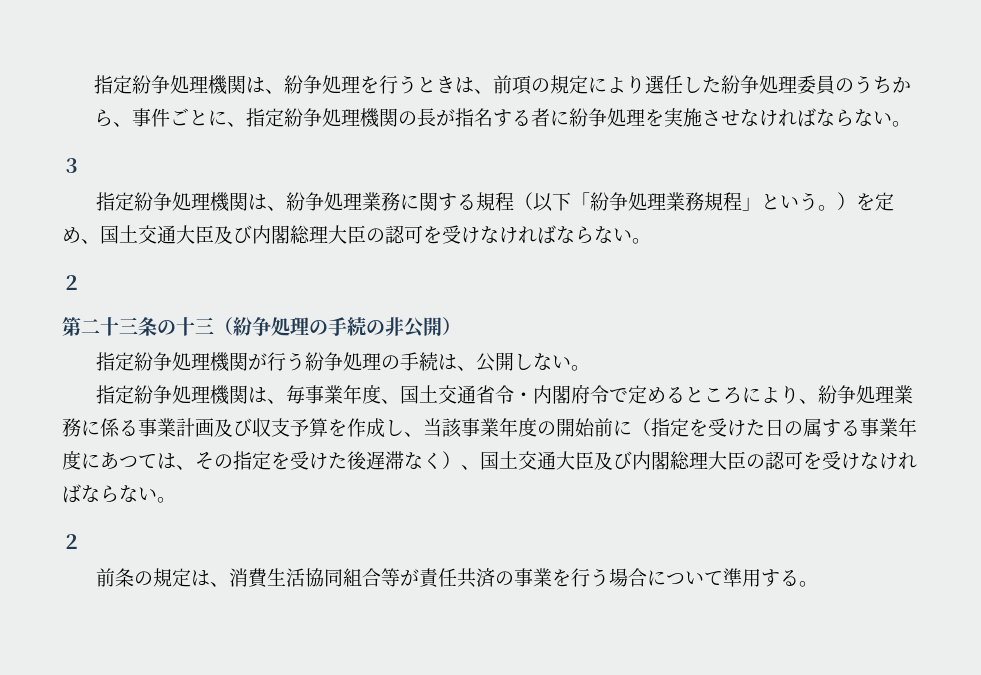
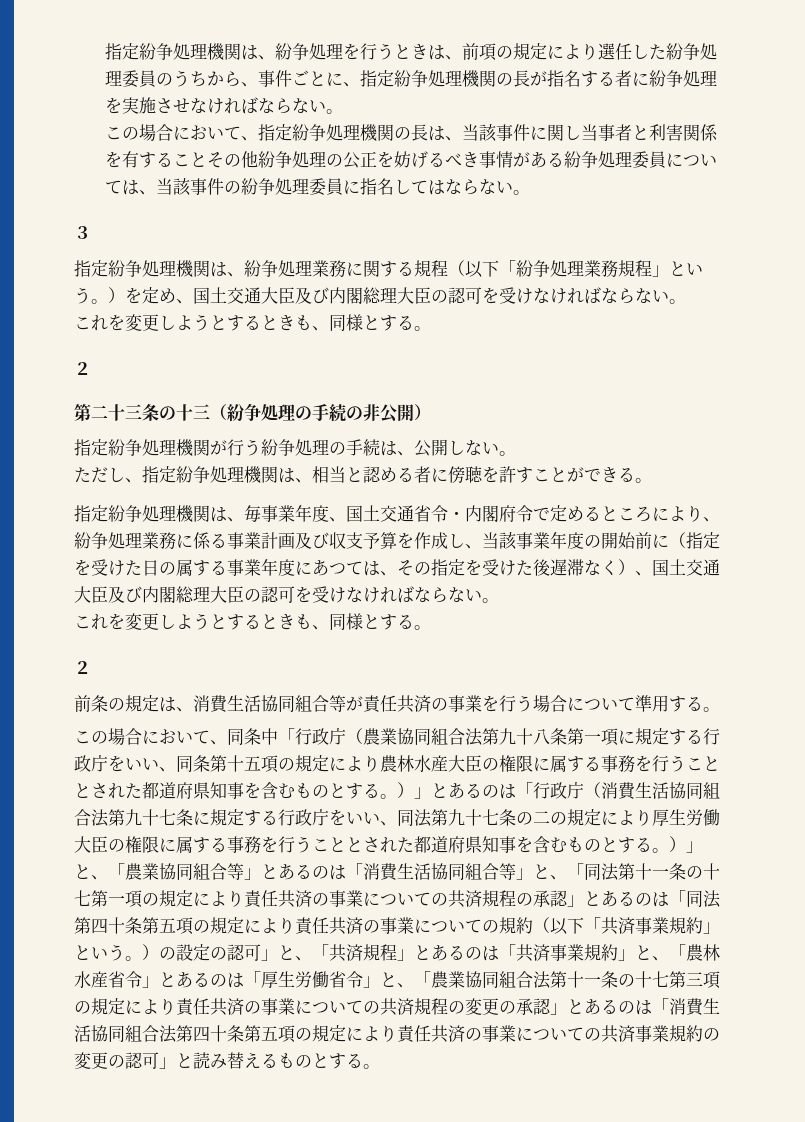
(912, 124) none -> [105,124,719,142] [105,151,718,169] [105,178,531,196] // この場合において、指定紛争処理機関の長は、当該事件に関し当事者と利害関係を有することその他紛争処理の公正を妨げるべき事情がある紛争処理委員については、当該事件の紛争処理委員に指名してはならない。
(651, 241) none -> [74,314,431,331] // これを変更しようとするときも、同様とする。
(591, 368) none -> [74,466,652,483] // ただし、指定紛争処理機関は、相当と認める者に傍聴を許すことができる。
(176, 500) none -> [74,613,431,630] // これを変更しようとするときも、同様とする。
(819, 584) none -> [74,728,720,746] [74,755,720,773] [74,782,720,800] [74,809,720,827] [74,836,703,853] [74,863,720,881] [74,890,721,908] [74,917,720,935] [74,944,720,962] [74,971,720,989] [74,998,720,1016] [74,1025,720,1043] [74,1052,380,1069] // この場合において、同条中「行政庁（農業協同組合法第九十八条第一項に規定する行政庁をいい、同条第十五項の規定により農林水産大臣の権限に属する事務を行うこととされた都道府県知事を含むものとする。）」とあるのは「行政庁（消費生活協同組合法第九十七条に規定する行政庁をいい、同法第九十七条の二の規定により厚生労働大臣の権限に属する事務を行うこととされた都道府県知事を含むものとする。）」と、「農業協同組合等」とあるのは「消費生活協同組合等」と、「同法第十一条の十七第一項の規定により責任共済の事業についての共済規程の承認」とあるのは「同法第四十条第五項の規定により責任共済の事業についての規約（以下「共済事業規約」という。）の設定の認可」と、「共済規程」とあるのは「共済事業規約」と、「農林水産省令」とあるのは「厚生労働省令」と、「農業協同組合法第十一条の十七第三項の規定により責任共済の事業についての共済規程の変更の承認」とあるのは「消費生活協同組合法第四十条第五項の規定により責任共済の事業についての共済事業規約の変更の認可」と読み替えるものとする。

